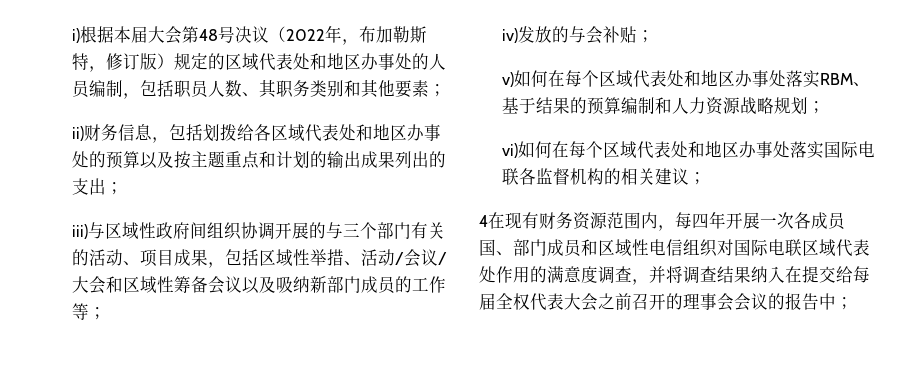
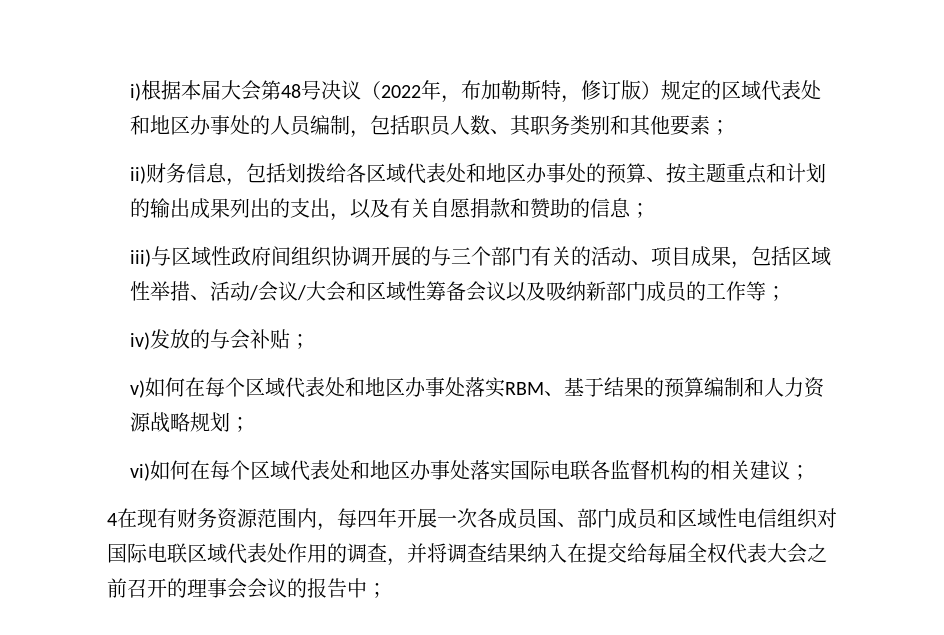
[139,151,174,169] 以及 -> [645,177,666,182] 、
(106, 186) none -> [329,198,631,221] ，以及有关自愿捐款和赞助的信息
[547,266,598,283] 满意度 -> (347, 553) none

